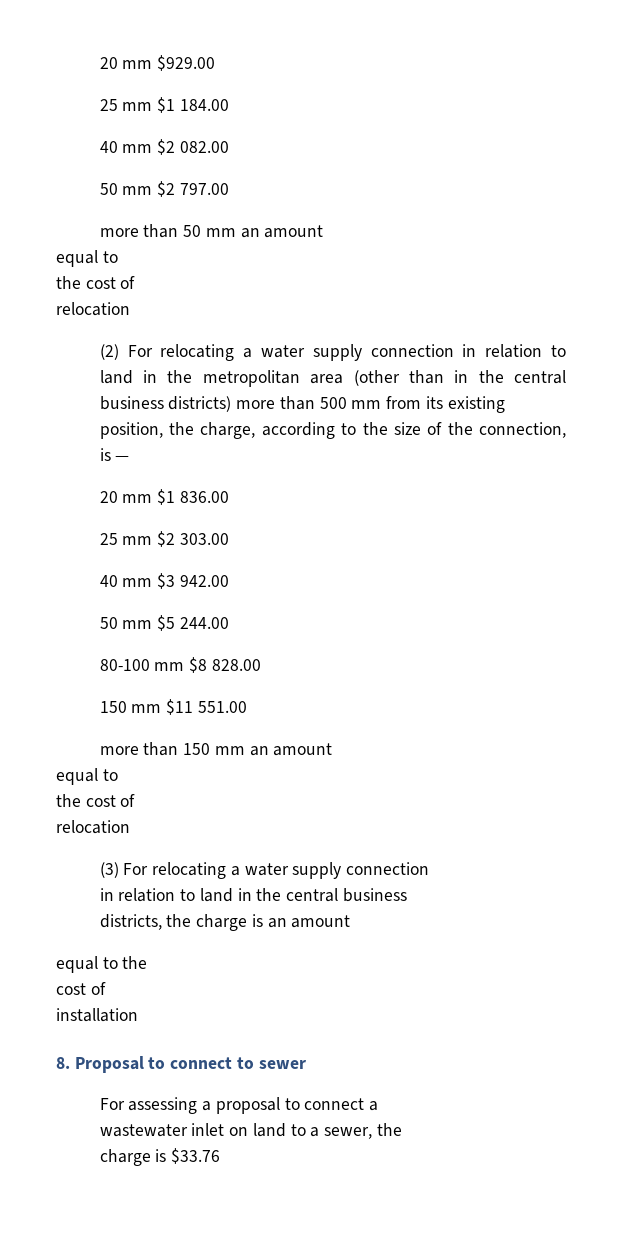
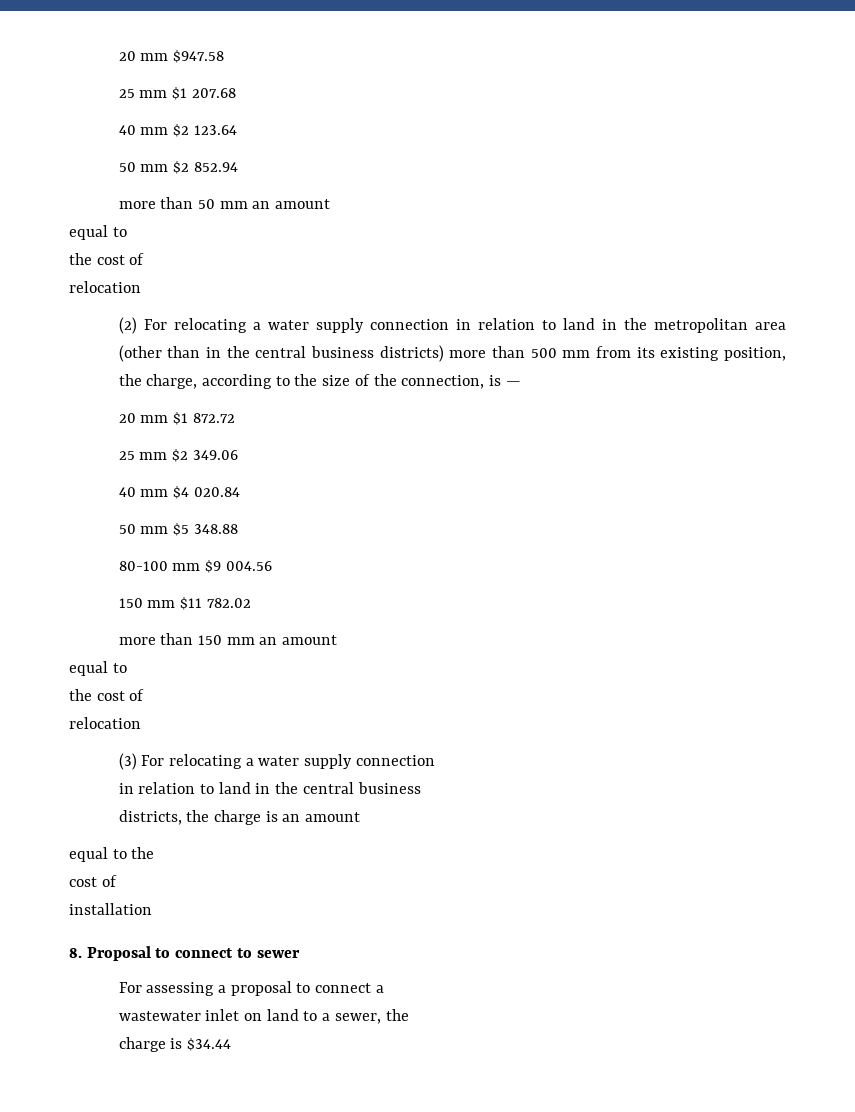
[99,55,216,71] 20 mm $929.00 -> [118,50,224,63] 20 mm $947.58
[179,99,229,111] 184.00 -> [191,88,236,98] 207.68
[179,141,229,153] 082.00 -> [193,125,237,135] 123.64
[179,183,229,195] 797.00 -> [193,162,238,172] 852.94
[179,491,229,503] 836.00 -> [192,413,235,423] 872.72
[179,533,229,545] [99,573,229,589] 303.00 // 40 mm $3 942.00 -> [192,450,238,460] [118,486,240,499] 349.06 // 40 mm $4 020.84
[179,617,229,629] 244.00 -> [193,524,238,534] 348.88
[189,657,261,673] $8 828.00 -> [204,560,272,573] $9 004.56
[197,701,247,713] 551.00 -> [206,598,251,608] 782.02
[171,1148,221,1164] $33.76 -> [186,1038,231,1051] $34.44

